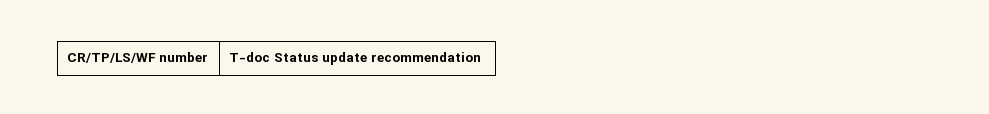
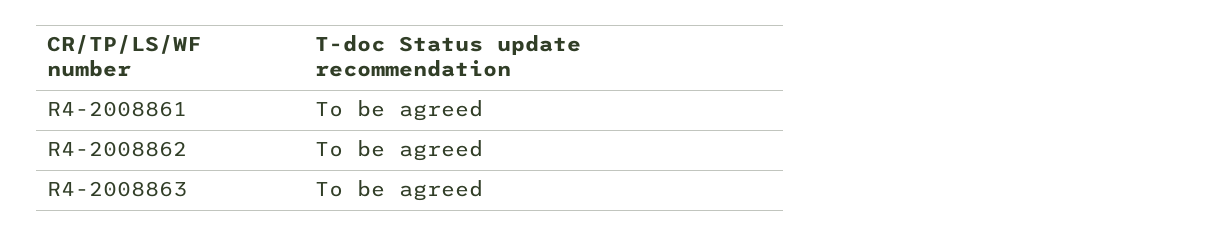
(482, 57) none -> [47,101,188,117] [315,100,484,121] [47,141,188,157] [315,140,484,161] [47,181,188,197] [315,180,484,201] // R4-2008861 | To be agreed // R4-2008862 | To be agreed // R4-2008863 | To be agreed

